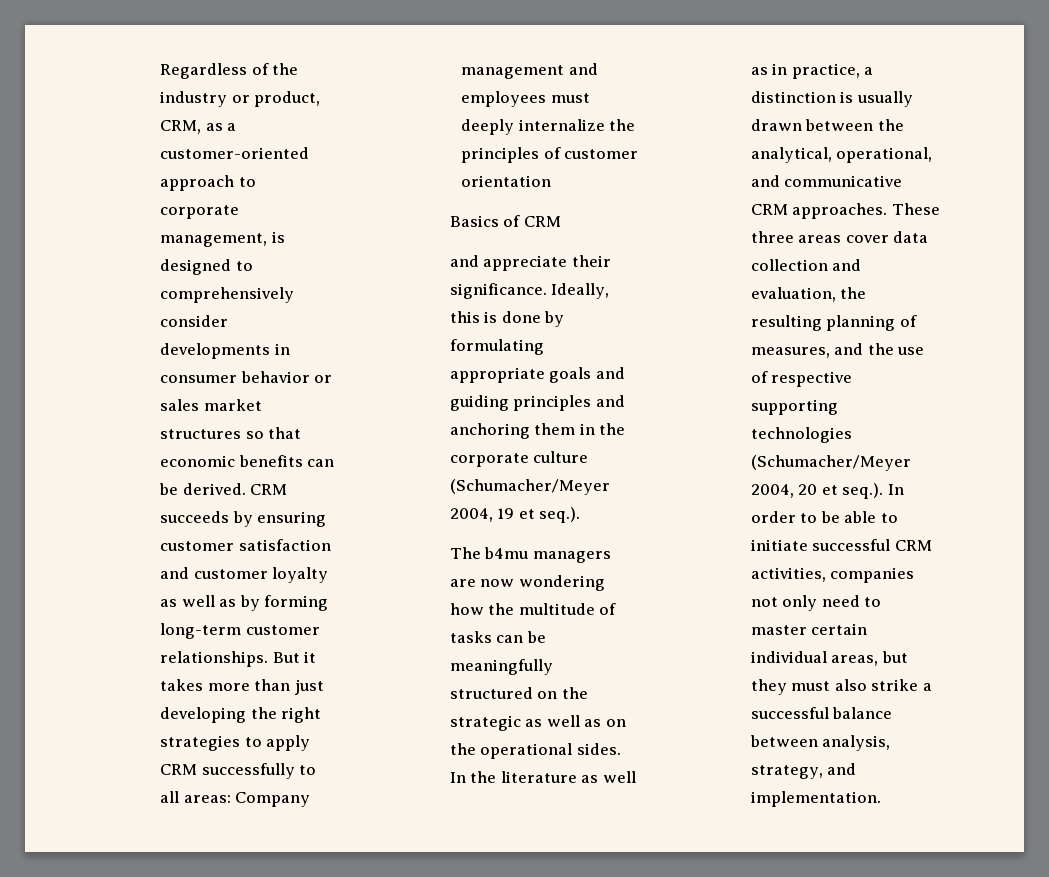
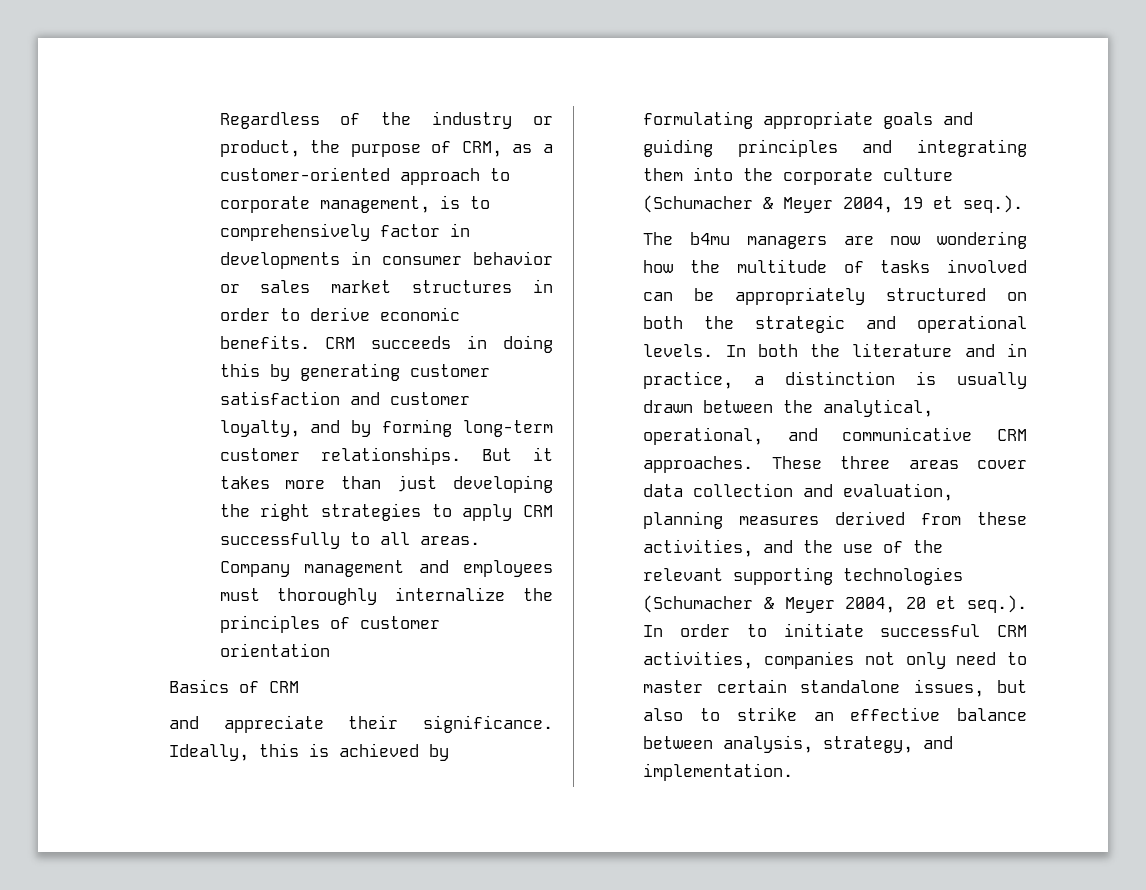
(321, 99) none -> [310,140,452,157] the purpose of
[160,259,232,275] designed -> (460, 202) none
[160,315,229,327] consider -> [379,223,470,237] factor in
[245,427,302,439] [160,455,335,467] [159,483,288,495] [160,511,327,527] [160,539,331,551] [160,567,329,583] [160,595,237,607] so that economic benefits can be derived. CRM succeeds by ensuring customer satisfaction and customer loyalty as well as -> [533,279,553,293] [219,307,460,321] [219,335,553,353] [219,363,490,381] [219,391,470,405] [219,420,341,437] in order to derive economic benefits. CRM succeeds in doing this by generating customer satisfaction and customer loyalty, and
[183,795,231,803] areas: -> [419,536,480,545] areas.
[461,119,515,135] deeply -> [277,588,378,605] thoroughly
[501,311,541,323] done -> [339,743,420,757] achieved
[449,423,626,439] [449,451,589,467] [449,479,610,495] anchoring them in the corporate culture (Schumacher/Meyer -> [917,139,1027,157] [643,167,954,185] [643,195,834,213] integrating them into the corporate culture (Schumacher & Meyer
[496,631,546,643] [449,659,553,675] can be meaningfully -> [947,259,1027,273] [643,287,866,305] involved can be appropriately
(558, 695) none -> [643,316,684,329] both
[525,715,626,727] [449,743,621,759] [449,771,636,783] [750,67,768,75] as well as on the operational sides. In the literature as well as -> [866,315,1027,333] [643,343,995,357] and operational levels. In both the literature and
[840,287,867,299] [750,315,917,331] [750,343,925,358] [750,371,853,387] [750,399,838,415] [750,427,852,443] [750,455,911,471] the resulting planning of measures, and the use of respective supporting technologies (Schumacher/Meyer -> [643,511,1027,529] [643,539,944,557] [643,567,964,585] [643,595,835,613] planning measures derived from these activities, and the use of the relevant supporting technologies (Schumacher & Meyer
[820,511,898,523] be able to -> (767, 630) none
[750,651,908,666] [750,679,932,695] [750,707,829,719] individual areas, but they must also strike a successful -> [800,679,1027,697] [643,707,941,721] standalone issues, but also to strike an effective

